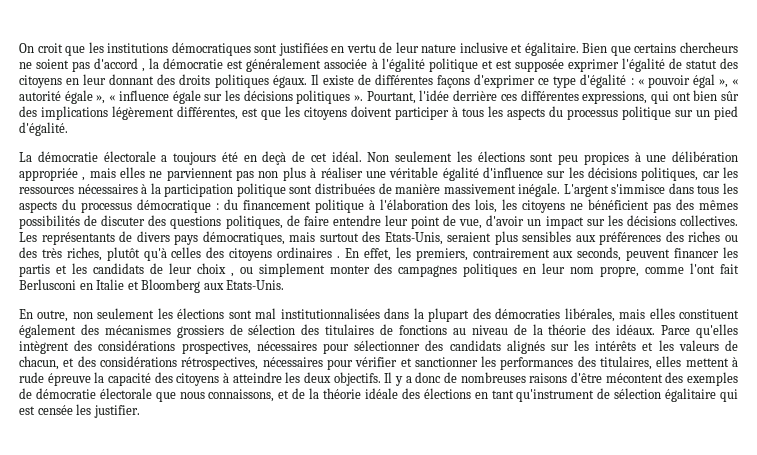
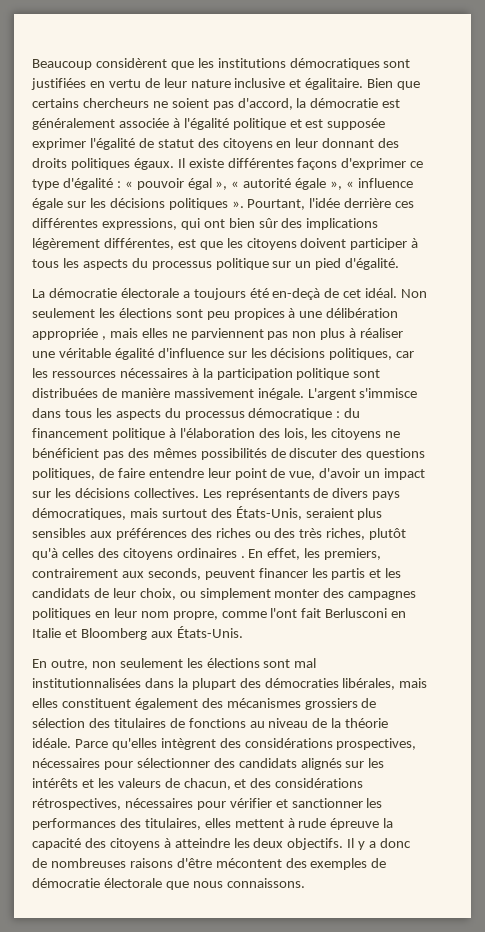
[19,43,63,53] On croit -> [32,58,167,70] Beaucoup considèrent
[94,58,146,72] d'accord , -> [237,98,293,110] d'accord,
[357,74,371,85] de -> (224, 163) none
[243,151,287,165] en deçà -> [272,288,321,300] en-deçà
[384,232,443,245] Etats-Unis, -> [235,506,302,520] États-Unis,
[196,263,234,277] choix , -> [139,588,176,600] choix,
[226,280,285,290] Etats-Unis. -> [176,626,243,638] États-Unis.
[592,324,656,335] des idéaux. -> [32,738,71,748] idéale.
[208,388,739,402] [19,404,140,418] connaissons, et de la théorie idéale des élections en tant qu'instrument de sélection égalitaire qui est censée les justifier. -> [226,878,305,888] connaissons.

